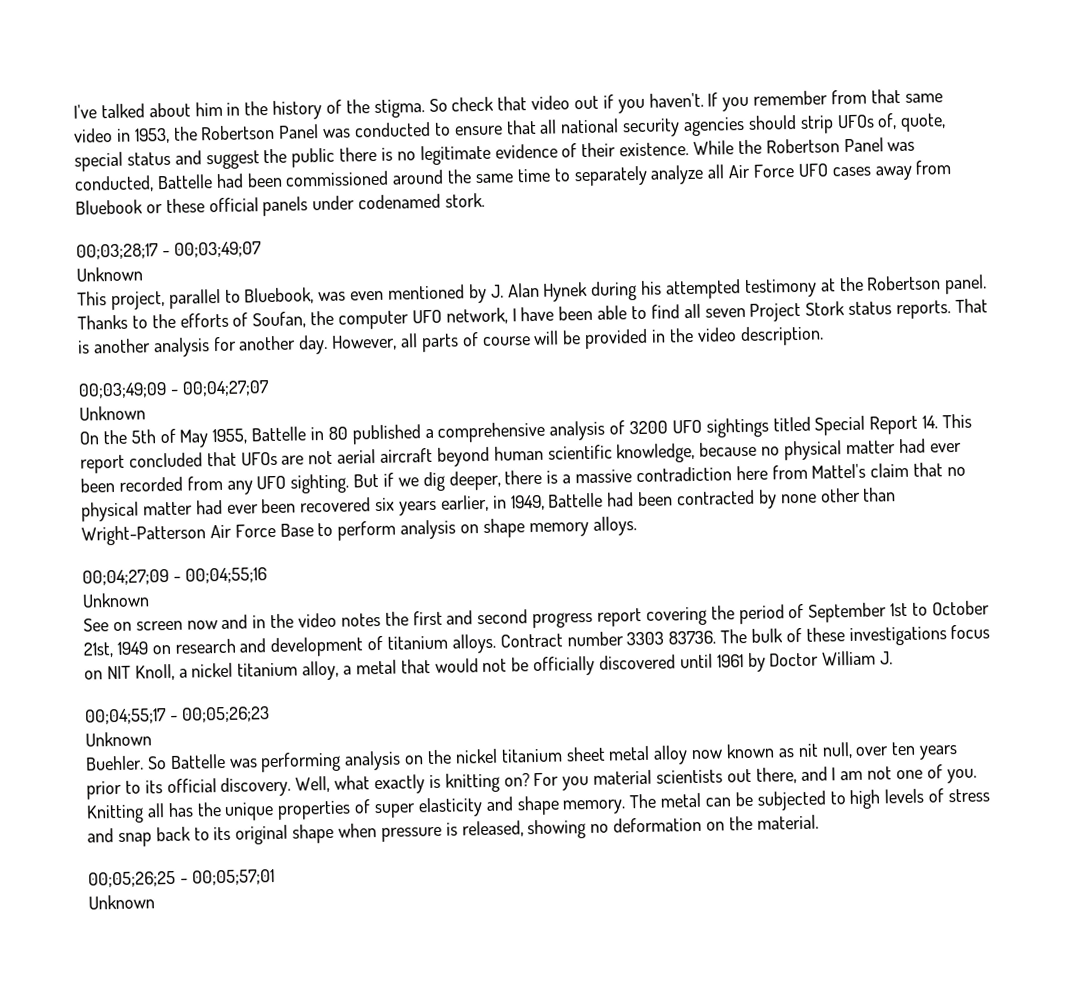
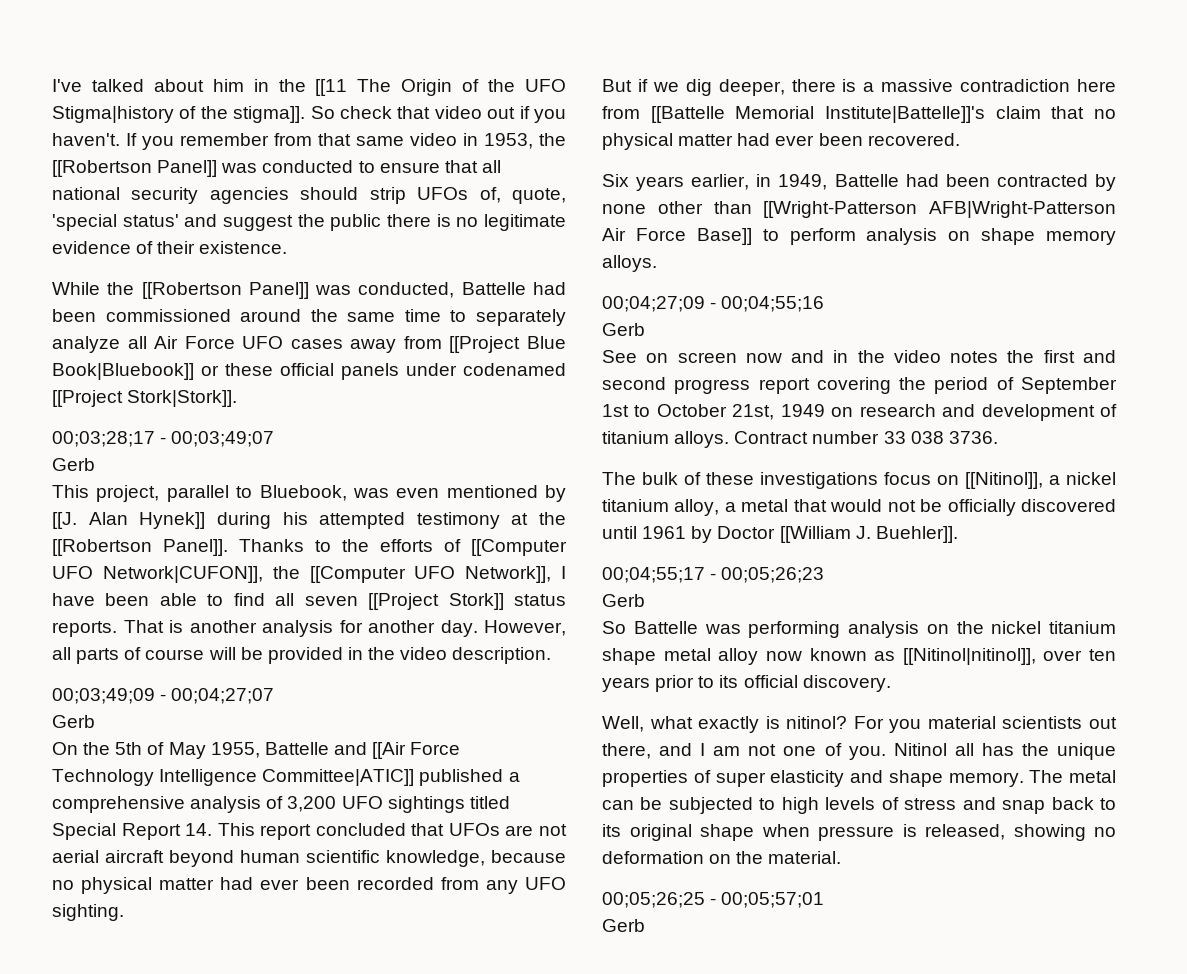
[272,99,425,120] history of the stigma. -> [315,79,567,96] [52,106,306,123] [[11 The Origin of the UFO Stigma|history of the stigma]].
[200,124,320,141] Robertson Panel -> [52,160,218,177] [[Robertson Panel]]
[74,151,171,172] special status -> [52,214,179,231] 'special status'
(690, 149) none -> (288, 247) //
[765,137,884,154] Robertson Panel -> [141,282,309,299] [[Robertson Panel]]
[75,199,143,215] Bluebook -> [449,336,566,353] [52,363,194,380] [[Project Blue Book|Bluebook]]
[445,192,486,208] stork. -> [52,390,238,407] [[Project Stork|Stork]].
[76,266,143,282] Unknown -> [52,458,95,471] Gerb
[490,281,589,302] J. Alan Hynek -> [52,512,206,529] [[J. Alan Hynek]]
[866,274,988,295] Robertson panel. -> [52,539,228,556] [[Robertson Panel]].
[252,307,508,330] Soufan, the computer UFO network, -> [471,539,567,556] [52,566,552,583] [[Computer UFO Network|CUFON]], the [[Computer UFO Network]],
[749,301,846,322] Project Stork -> [368,593,504,610] [[Project Stork]]
[79,405,146,421] Unknown -> [52,715,95,728] Gerb
[310,426,348,441] in 80 -> [333,742,461,759] [52,769,415,786] and [[Air Force Technology Intelligence Committee|ATIC]]
[629,420,669,435] 3200 -> [287,796,337,812] 3,200
(350, 483) none -> (124, 912) //
[811,463,867,479] Mattel's -> [650,106,985,123] [[Battelle Memorial Institute|Battelle]]'s
[300,497,396,513] recovered six -> [867,133,960,146] [602,174,629,187] recovered. // Six
[81,523,314,546] Wright-Patterson Air Force Base -> [763,201,1116,218] [602,228,752,245] [[Wright-Patterson AFB|Wright-Patterson Air Force Base]]
[82,592,150,608] Unknown -> [602,323,645,336] Gerb
[626,630,717,646] 3303 83736. -> [883,431,998,444] 33 038 3736. //
[106,663,175,681] NIT Knoll, -> [965,472,1043,489] [[Nitinol]],
[822,650,894,666] William J. -> [779,526,958,543] [[William J. Buehler]].
[85,731,152,747] [85,755,144,771] Unknown // Buehler. -> [602,594,645,607] Gerb //
[565,746,606,762] sheet -> [602,648,656,665] shape
[797,742,853,759] nit null, -> [902,648,1036,665] [[Nitinol|nitinol]],
(292, 787) none -> (891, 683) //
[444,772,530,793] knitting on? -> [786,716,848,729] nitinol?
[86,804,144,824] Knitting -> [893,743,947,756] Nitinol
[88,894,155,910] Unknown -> [602,919,645,932] Gerb

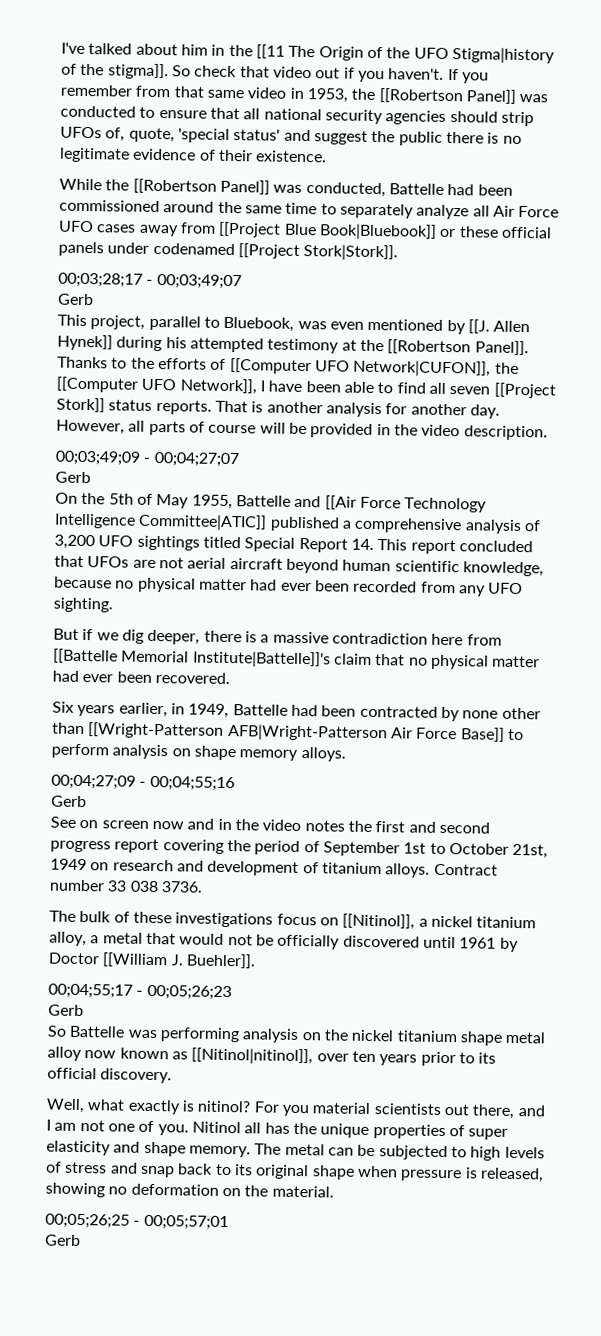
[88,512,128,525] Alan -> [493,320,531,333] Allen

